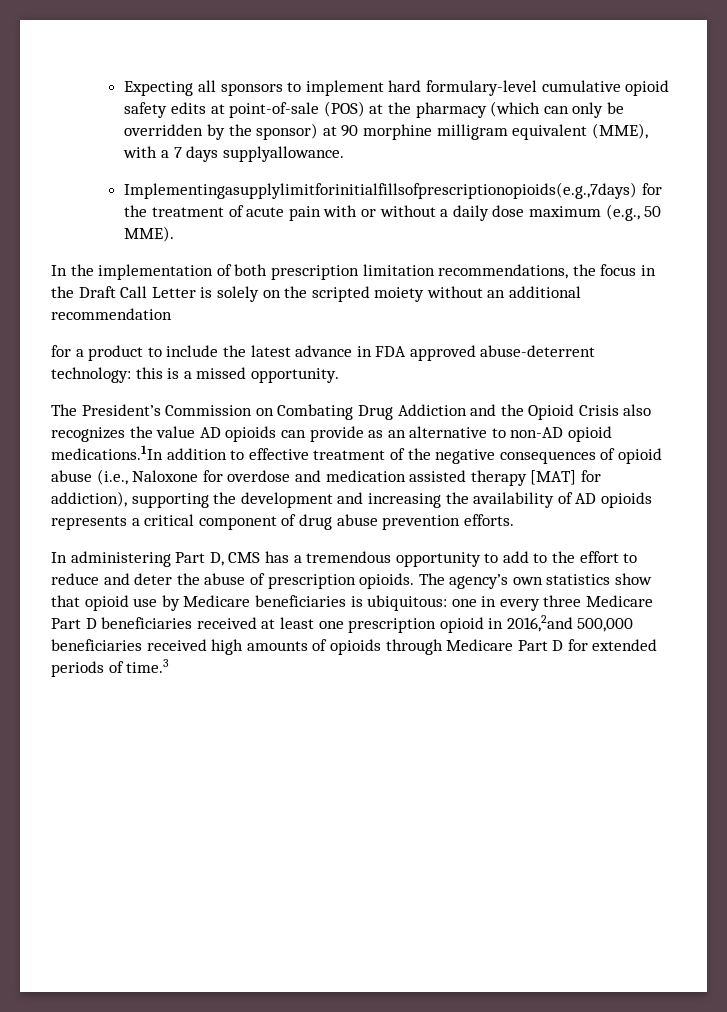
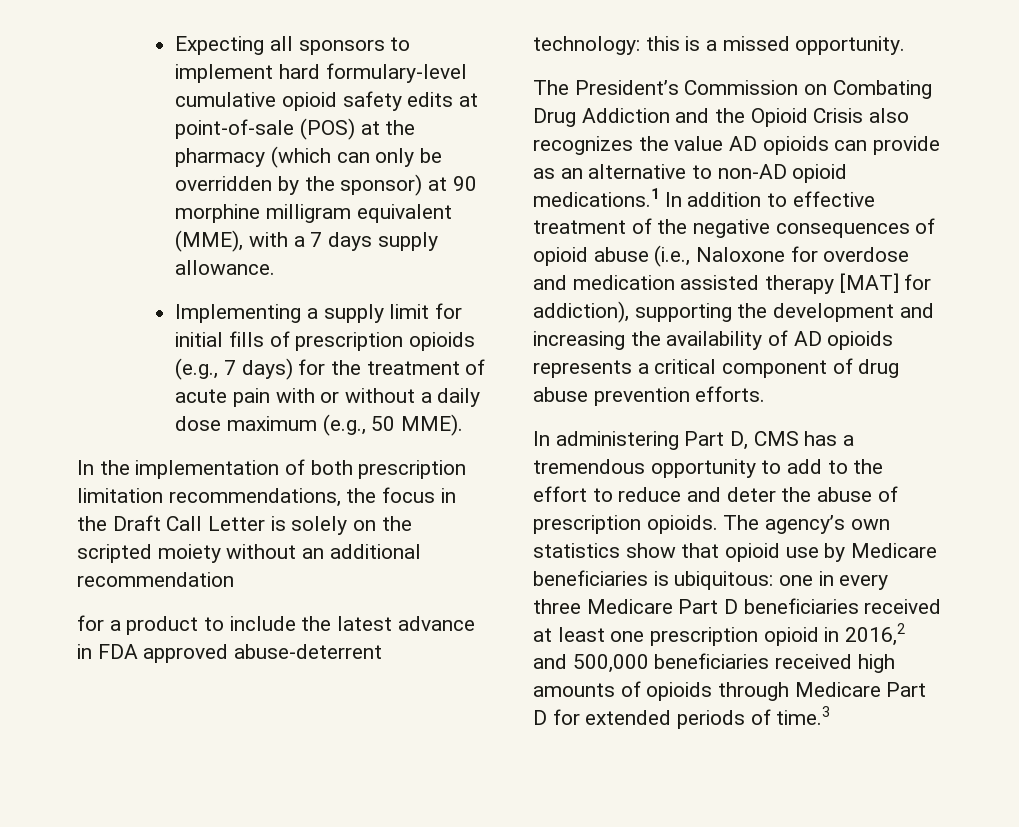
[222,146,344,162] [124,182,638,199] supplyallowance. // Implementingasupplylimitforinitialfillsofprescriptionopioids(e.g.,7days) -> [377,232,438,251] [175,260,276,275] [175,303,463,323] [175,331,476,351] [175,358,293,380] supply allowance. // Implementing a supply limit for initial fills of prescription opioids (e.g., 7 days)
[51,445,163,460] medications.1In -> [533,188,682,207] medications.1 In
[506,615,573,632] 2016,2and -> [845,623,906,646] [533,654,567,669] 2016,2 and

